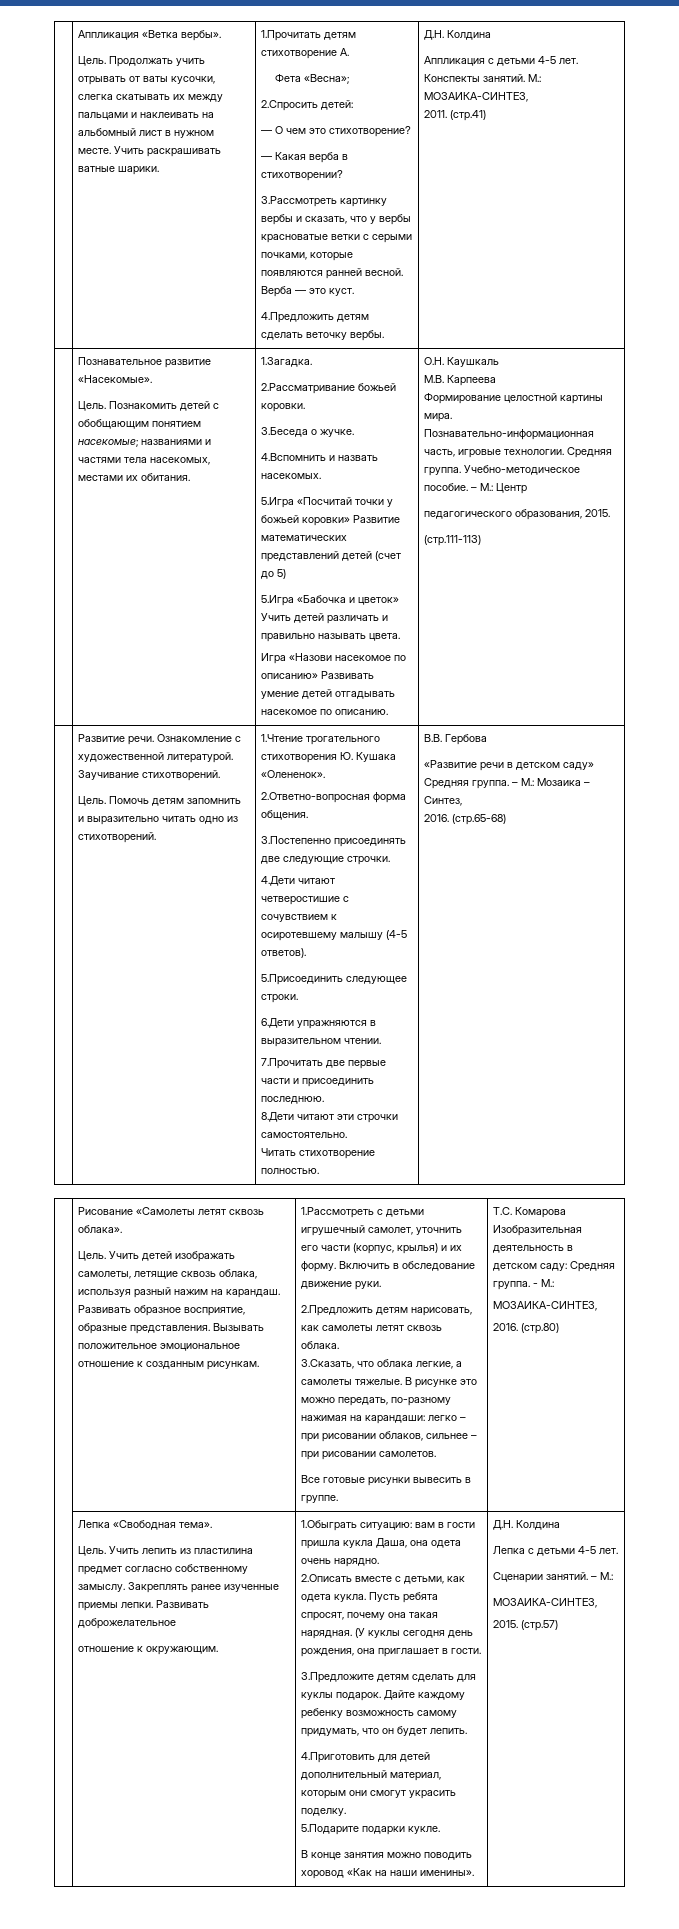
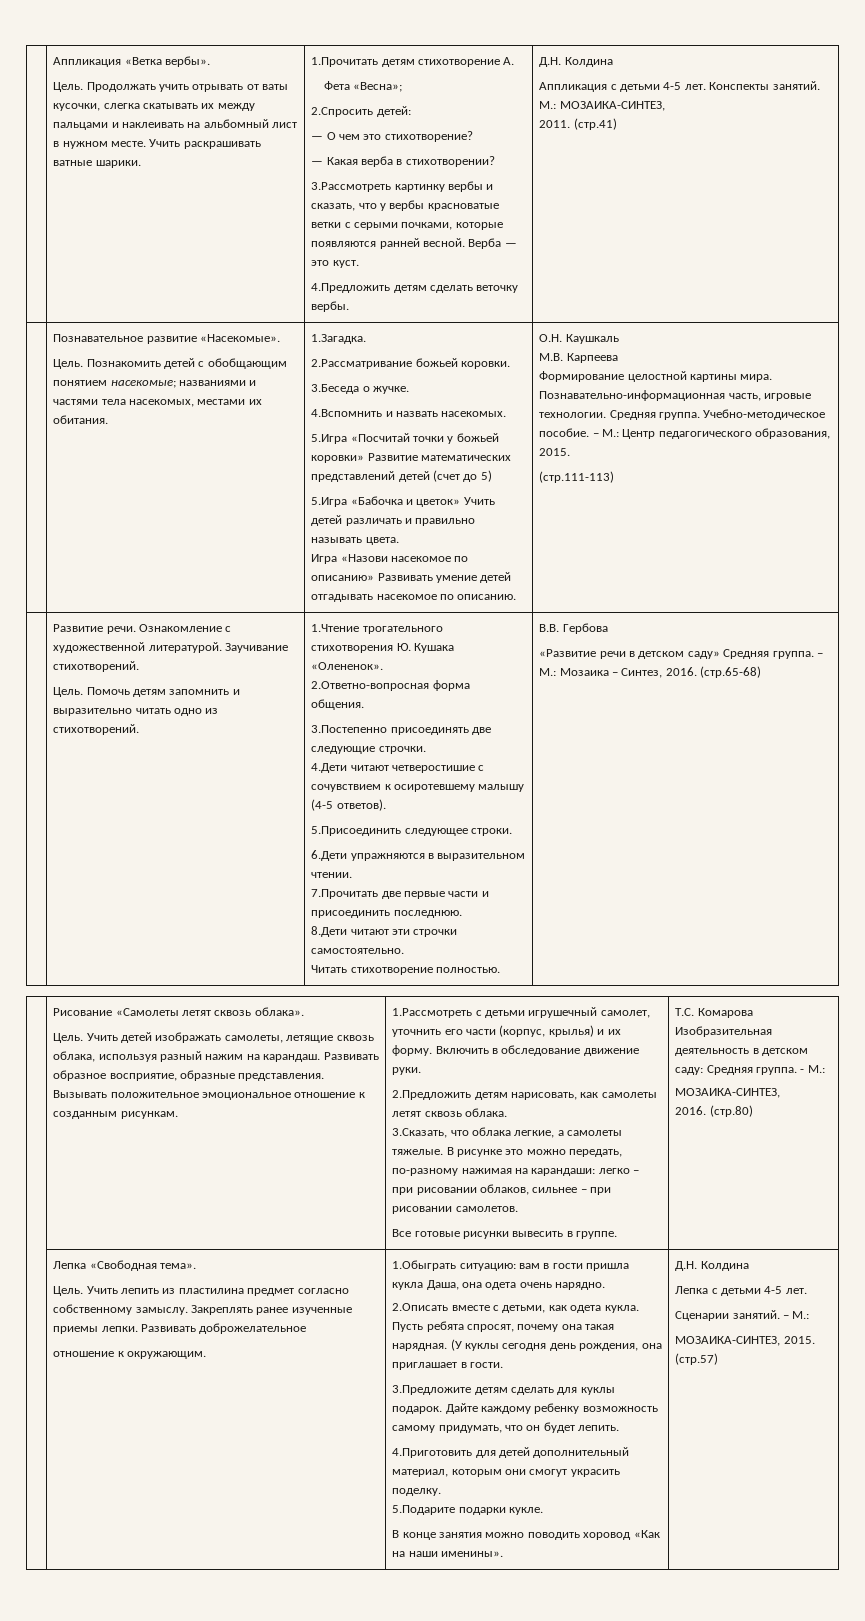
(528, 488) // -> (656, 434) none
(463, 801) // -> (663, 673) none
(598, 1603) // -> (781, 1341) none

